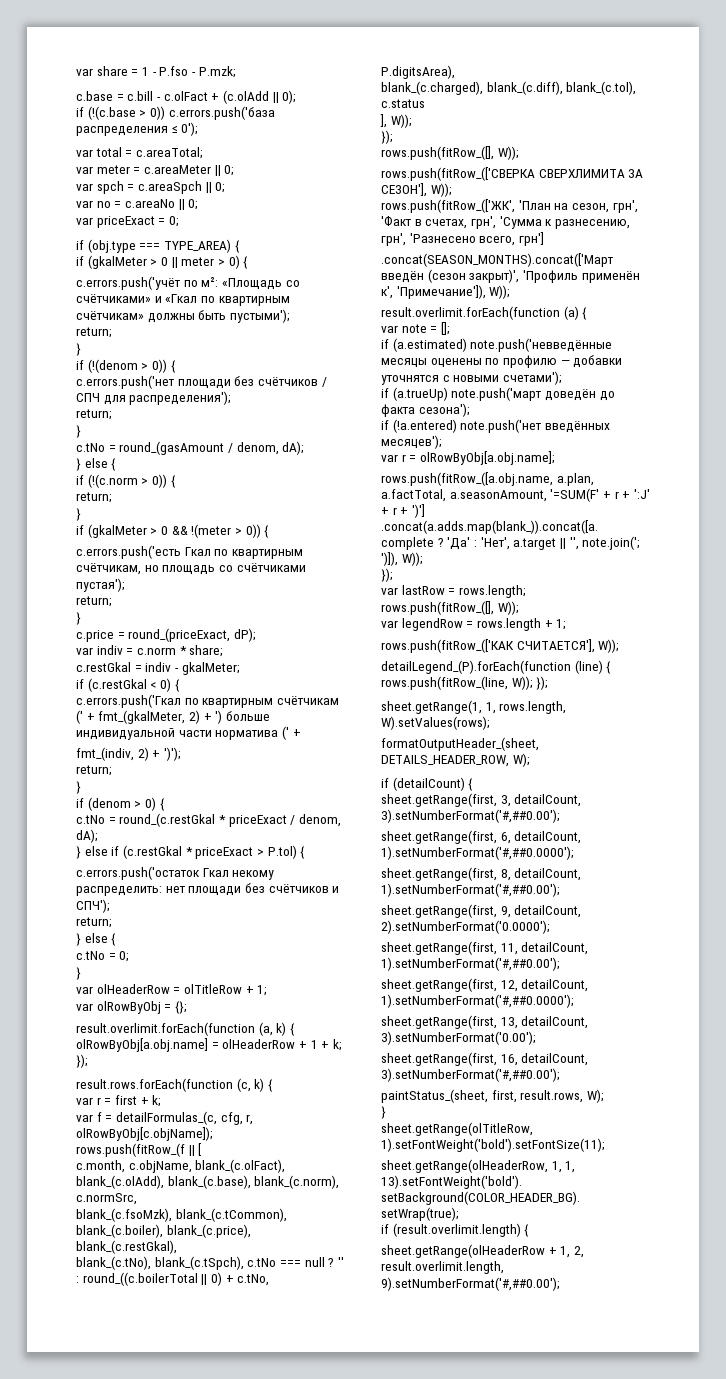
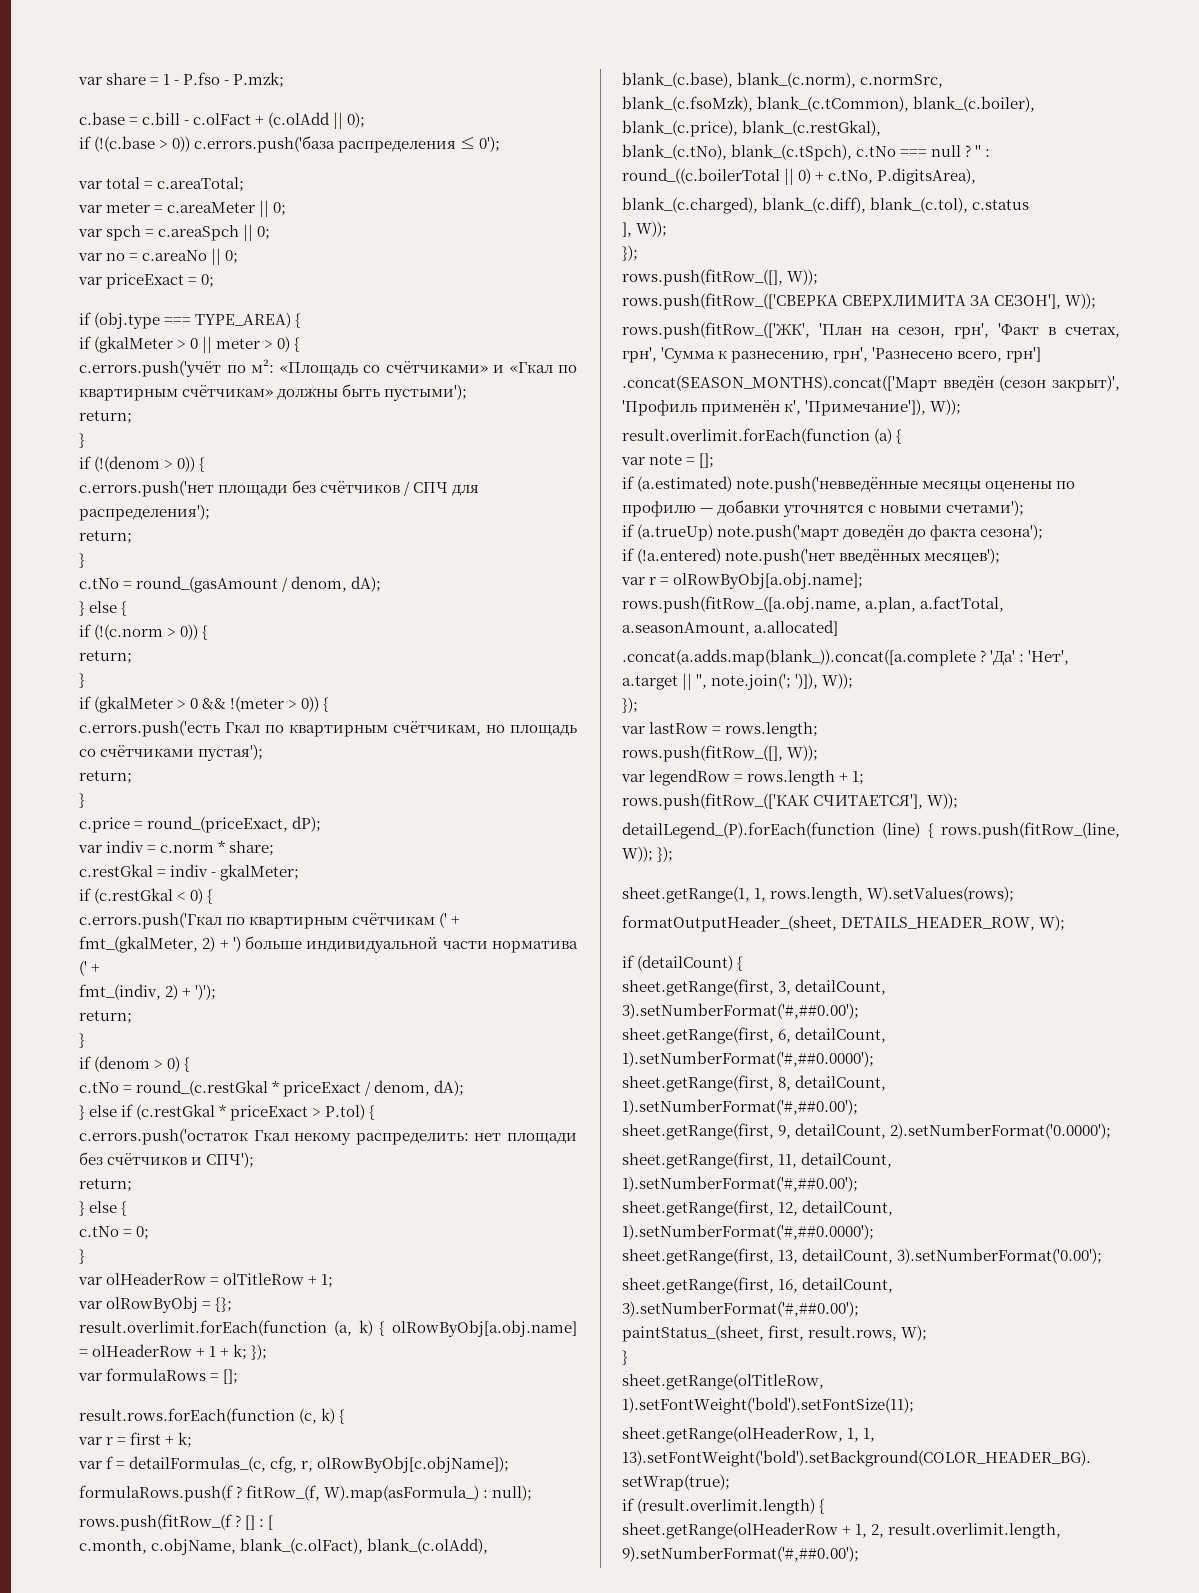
(88, 1061) none -> [78,1368,239,1384] // var formulaRows = [];
[76,1143,195,1157] rows.push(fitRow_(f || -> [79,1485,533,1502] [79,1514,265,1531] formulaRows.push(f ? fitRow_(f, W).map(asFormula_) : null); // rows.push(fitRow_(f ? [] :
[550,488,650,502] [381,504,425,518] '=SUM(F' + r + ':J' + r + ')'] -> [754,620,839,636] a.allocated]

